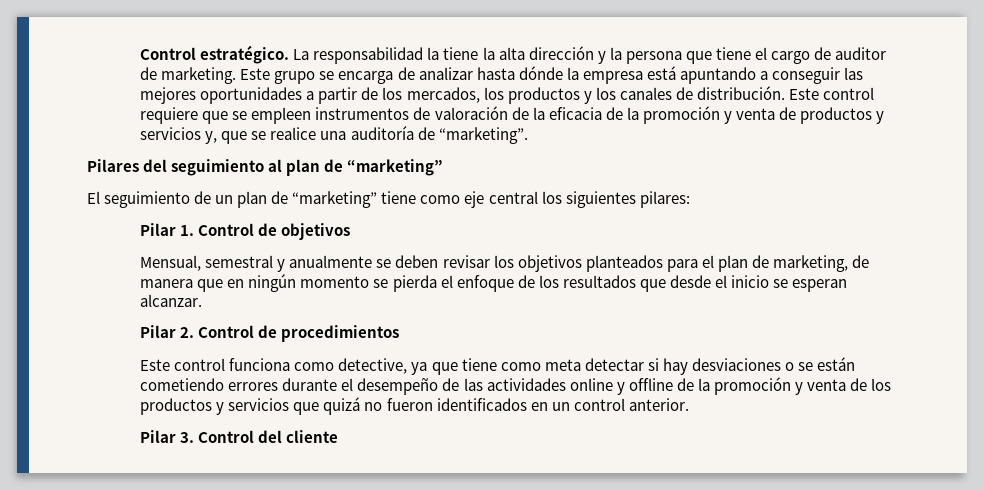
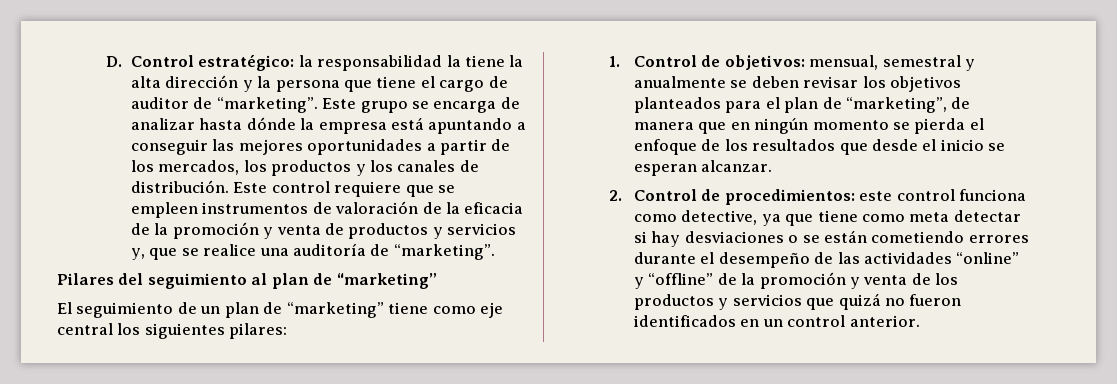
[140,45,310,64] Control estratégico. La -> [106,54,313,71] D. Control estratégico: la
[161,67,237,84] marketing. -> [216,97,318,113] “marketing”.
[140,223,177,236] Pilar -> (288, 331) none
[281,223,351,240] [140,255,202,271] objetivos // Mensual, -> [724,55,879,70] objetivos: mensual,
[772,255,848,272] marketing, -> [846,97,948,113] “marketing”,
[140,325,177,338] Pilar -> (773, 166) none
[281,325,400,342] [140,359,171,371] procedimientos // Este -> [724,189,893,205] procedimientos: este
[569,378,673,395] online y offline -> [956,252,1020,264] [633,273,714,289] “online” y “offline”
[140,430,339,443] // Pilar 3. Control del cliente -> (920, 321) none

